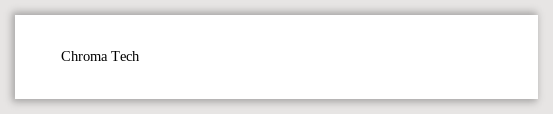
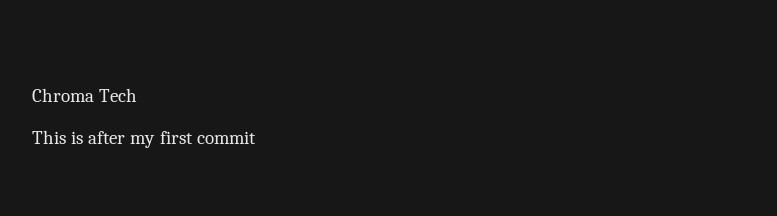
(140, 56) none -> [32,130,256,148] // This is after my first commit

